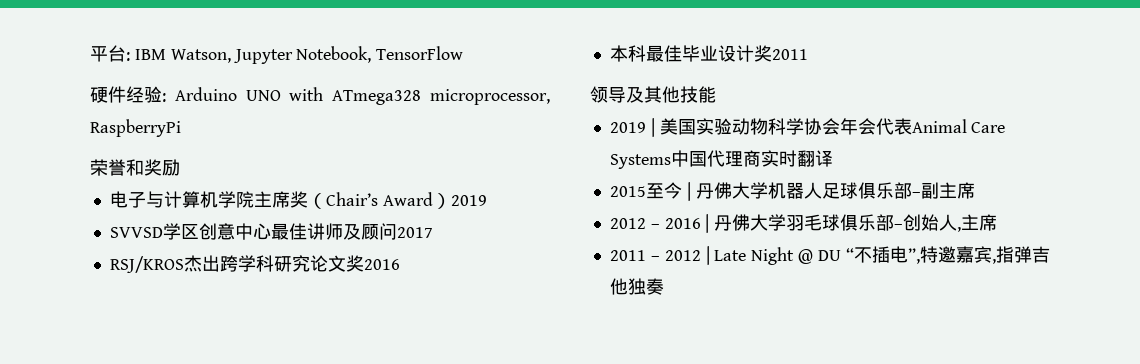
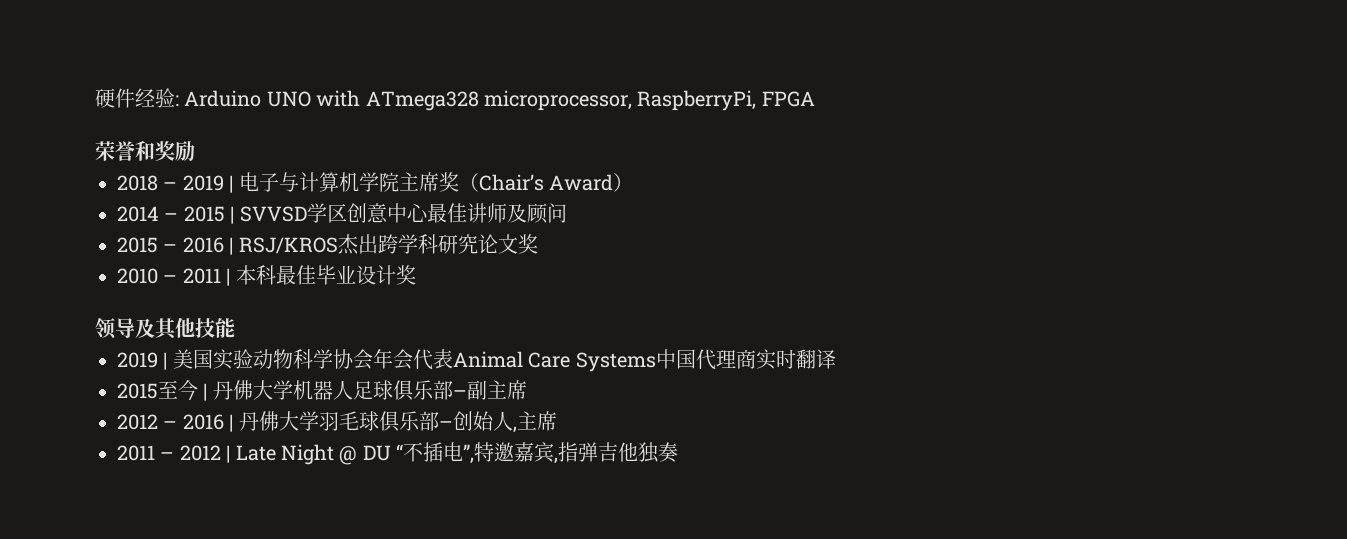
[90,45,464,64] 平台: IBM Watson, Jupyter Notebook, TensorFlow // -> (95, 98) none
[90,119,181,137] RaspberryPi -> [637,90,815,111] RaspberryPi, FPGA
(180, 167) none -> [117,175,234,193] 2018 – 2019 |
[450,195,487,206] 2019 // -> [117,206,235,224] // 2014 – 2015 |
[396,227,433,238] 2017 // -> [117,237,234,255] // 2015 – 2016 |
[363,259,400,270] 2016 // -> [117,268,231,286] // 2010 – 2011 |
[771,49,808,60] 2011 -> (416, 275) none

